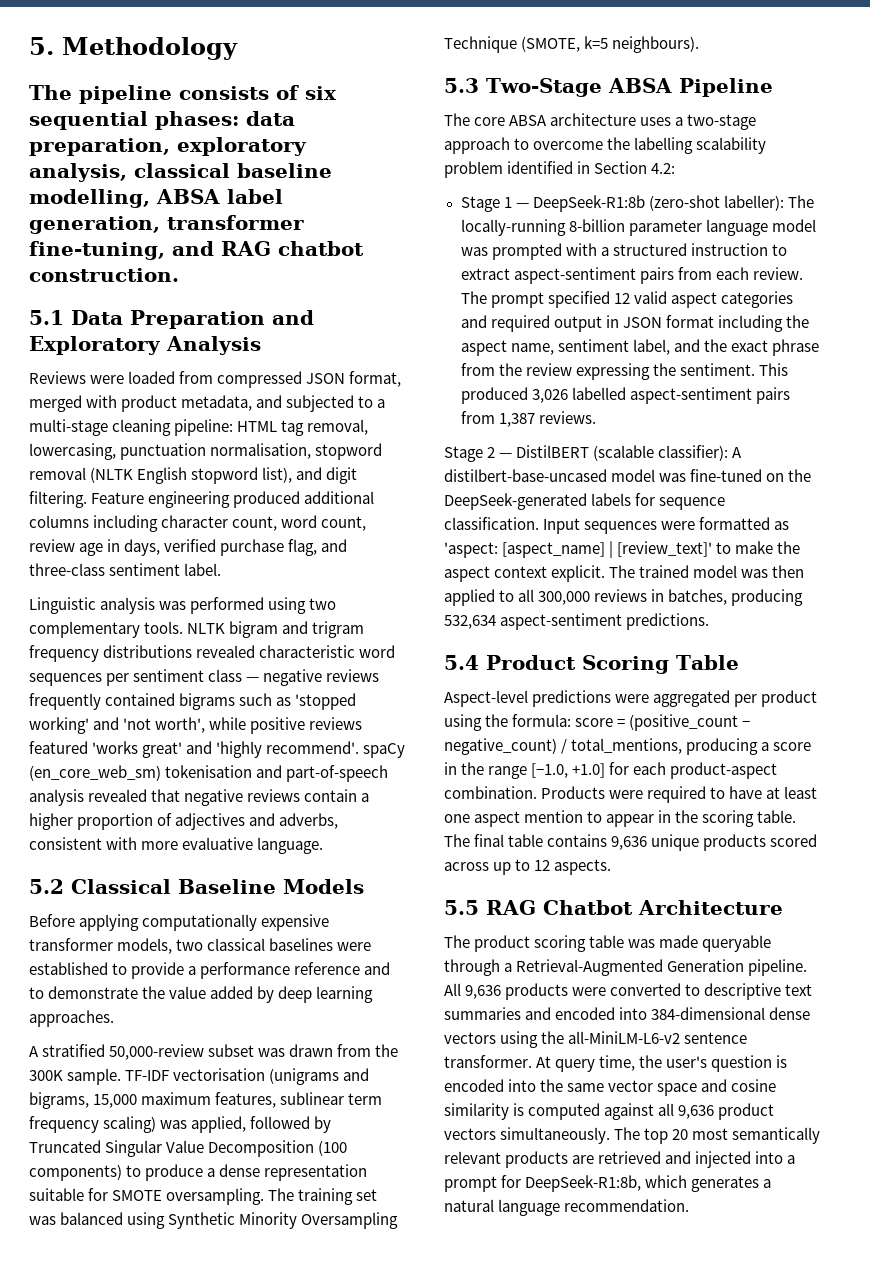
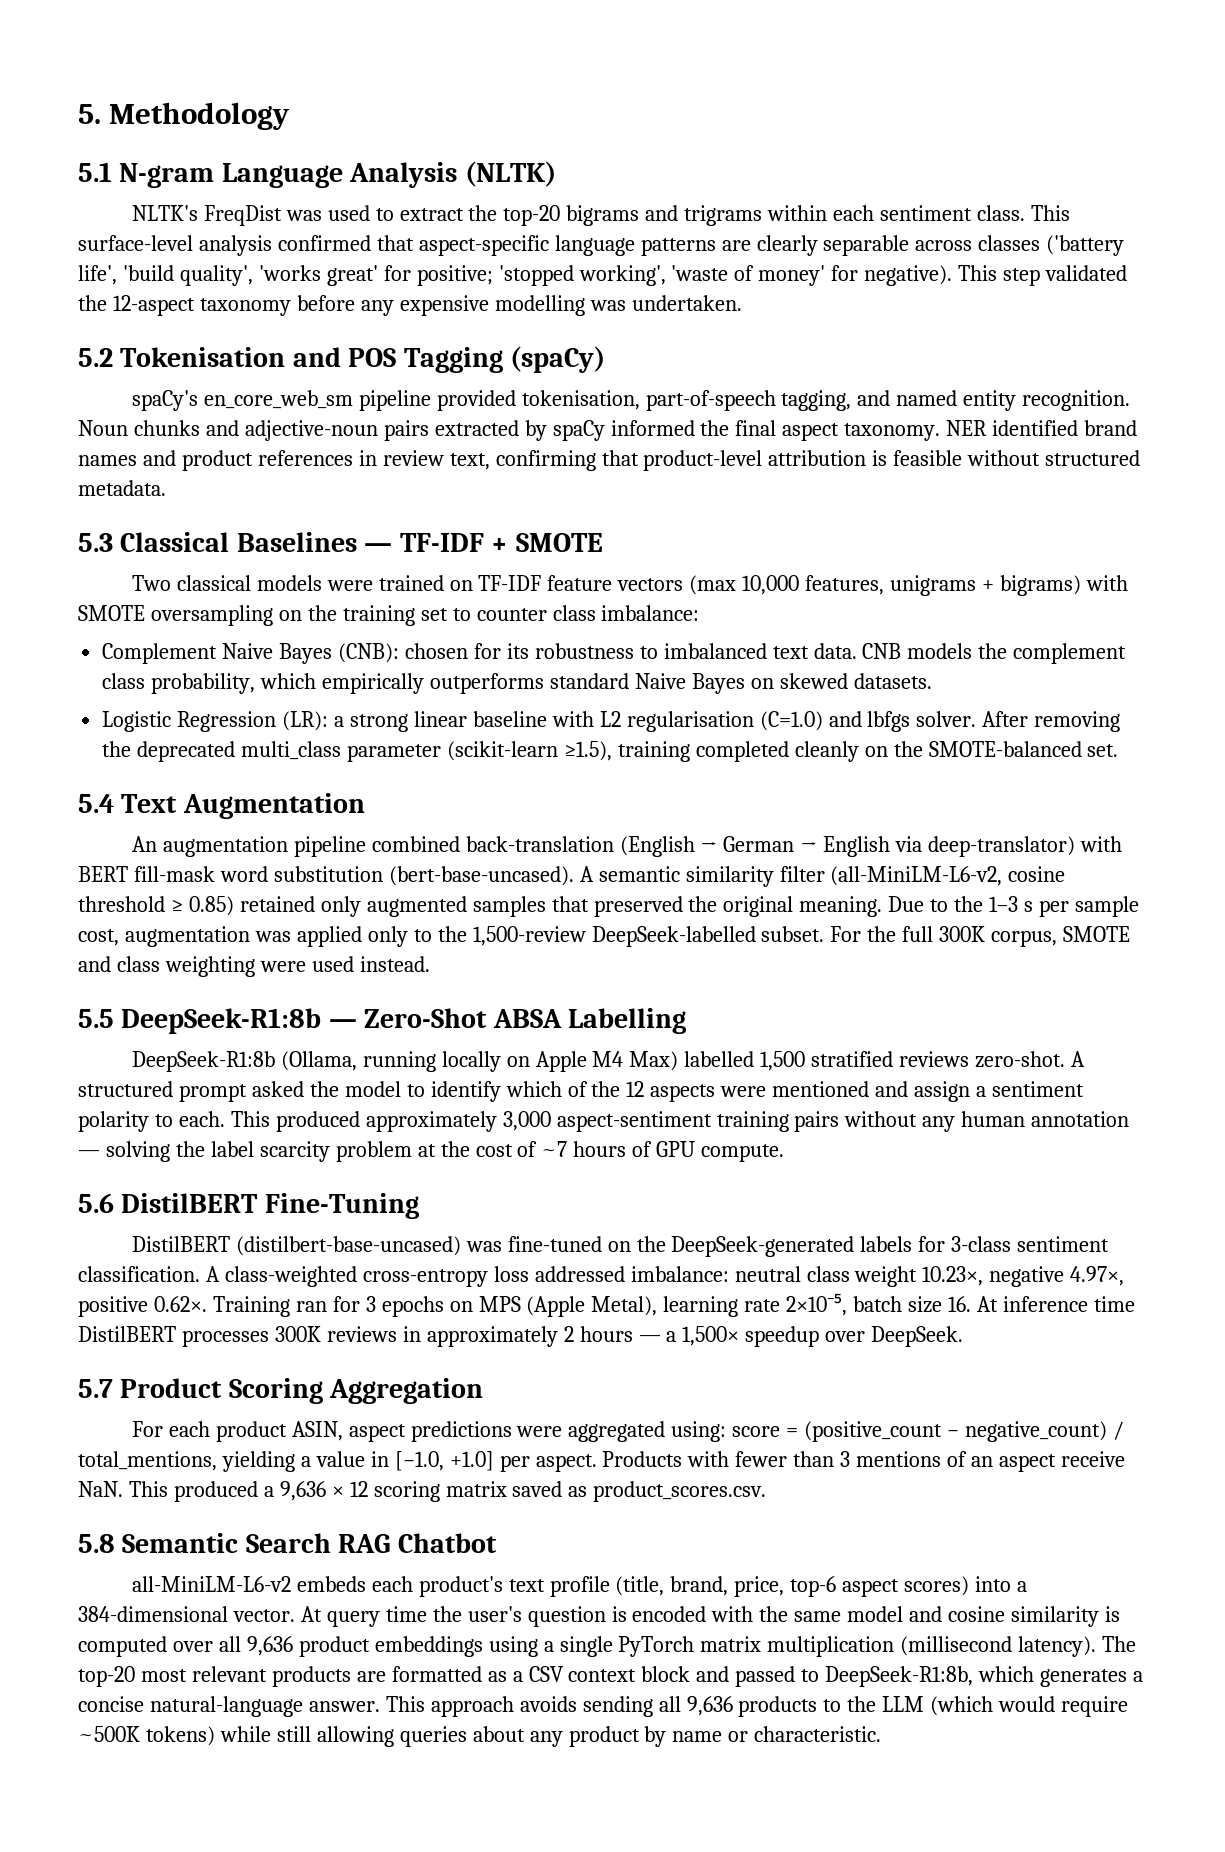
[29,85,337,104] [29,111,295,130] [29,137,307,156] [29,163,332,182] [29,189,283,208] [29,215,304,234] [29,241,364,260] [29,268,179,282] [29,310,314,329] [29,336,261,355] [29,371,402,388] [29,395,386,412] [29,419,369,436] [29,443,383,460] [29,467,358,484] [29,491,375,508] [29,515,367,532] [29,539,348,556] [29,563,222,576] [29,597,337,614] [29,621,365,638] [29,645,396,662] [29,669,380,686] [29,693,357,710] [29,717,363,734] [29,741,406,758] [29,765,389,782] [29,789,370,806] [29,813,339,830] [29,837,324,854] [29,879,364,894] [29,914,330,931] [29,938,372,954] [29,962,391,979] [29,986,374,1003] [29,1010,114,1027] [29,1044,399,1060] [29,1068,370,1085] [29,1092,383,1109] [29,1116,332,1133] [29,1140,348,1157] [29,1164,368,1181] [29,1188,378,1205] [29,1212,399,1229] [444,36,700,53] [444,78,773,97] [444,113,757,130] [444,137,767,154] [444,161,676,178] [460,195,814,212] [460,219,816,236] [460,243,787,260] [460,267,803,284] [460,291,793,308] [460,315,809,332] [460,339,819,356] [460,363,788,380] [460,387,790,404] [460,411,596,427] [444,445,743,462] [444,469,656,482] The pipeline consists of six sequential phases: data preparation, exploratory analysis, classical baseline modelling, ABSA label generation, transformer fine-tuning, and RAG chatbot construction. // 5.1 Data Preparation and Exploratory Analysis // Reviews were loaded from compressed JSON format, merged with product metadata, and subjected to a multi-stage cleaning pipeline: HTML tag removal, lowercasing, punctuation normalisation, stopword removal (NLTK English stopword list), and digit filtering. Feature engineering produced additional columns including character count, word count, review age in days, verified purchase flag, and three-class sentiment label. // Linguistic analysis was performed using two complementary tools. NLTK bigram and trigram frequency distributions revealed characteristic word sequences per sentiment class — negative reviews frequently contained bigrams such as 'stopped working' and 'not worth', while positive reviews featured 'works great' and 'highly recommend'. spaCy (en_core_web_sm) tokenisation and part-of-speech analysis revealed that negative reviews contain a higher proportion of adjectives and adverbs, consistent with more evaluative language. // 5.2 Classical Baseline Models // Before applying computationally expensive transformer models, two classical baselines were established to provide a performance reference and to demonstrate the value added by deep learning approaches. // A stratified 50,000-review subset was drawn from the 300K sample. TF-IDF vectorisation (unigrams and bigrams, 15,000 maximum features, sublinear term frequency scaling) was applied, followed by Truncated Singular Value Decomposition (100 components) to produce a dense representation suitable for SMOTE oversampling. The training set was balanced using Synthetic Minority Oversampling Technique (SMOTE, k=5 neighbours). // 5.3 Two-Stage ABSA Pipeline // The core ABSA architecture uses a two-stage approach to overcome the labelling scalability problem identified in Section 4.2: // Stage 1 — DeepSeek-R1:8b (zero-shot labeller): The locally-running 8-billion parameter language model was prompted with a structured instruction to extract aspect-sentiment pairs from each review. The prompt specified 12 valid aspect categories and required output in JSON format including the aspect name, sentiment label, and the exact phrase from the review expressing the sentiment. This produced 3,026 labelled aspect-sentiment pairs from 1,387 reviews. // Stage 2 — DistilBERT (scalable classifier): A distilbert-base-uncased model -> [78,161,556,188] [131,205,1070,226] [78,235,1125,256] [78,265,1128,286] [78,295,742,316] [78,346,606,373] [131,390,1131,411] [78,420,1138,441] [78,450,1141,471] [78,480,166,496] [78,532,603,552] [131,575,1128,596] [78,605,700,626] [102,643,1127,664] [102,673,932,694] [102,711,1121,732] [102,741,1119,762] [78,793,365,819] [131,836,1123,857] [78,866,1066,887] [78,896,1139,917] [78,926,1131,947] [78,956,430,977] [78,1008,687,1034] [131,1051,1086,1072] [78,1081,1084,1102] [78,1111,1130,1132] [78,1141,785,1162] [78,1193,419,1219] [131,1236,461,1256] 5.1 N-gram Language Analysis (NLTK) // NLTK's FreqDist was used to extract the top-20 bigrams and trigrams within each sentiment class. This surface-level analysis confirmed that aspect-specific language patterns are clearly separable across classes ('battery life', 'build quality', 'works great' for positive; 'stopped working', 'waste of money' for negative). This step validated the 12-aspect taxonomy before any expensive modelling was undertaken. // 5.2 Tokenisation and POS Tagging (spaCy) // spaCy's en_core_web_sm pipeline provided tokenisation, part-of-speech tagging, and named entity recognition. Noun chunks and adjective-noun pairs extracted by spaCy informed the final aspect taxonomy. NER identified brand names and product references in review text, confirming that product-level attribution is feasible without structured metadata. // 5.3 Classical Baselines — TF-IDF + SMOTE // Two classical models were trained on TF-IDF feature vectors (max 10,000 features, unigrams + bigrams) with SMOTE oversampling on the training set to counter class imbalance: // Complement Naive Bayes (CNB): chosen for its robustness to imbalanced text data. CNB models the complement class probability, which empirically outperforms standard Naive Bayes on skewed datasets. // Logistic Regression (LR): a strong linear baseline with L2 regularisation (C=1.0) and lbfgs solver. After removing the deprecated multi_class parameter (scikit-learn ≥1.5), training completed cleanly on the SMOTE-balanced set. // 5.4 Text Augmentation // An augmentation pipeline combined back-translation (English → German → English via deep-translator) with BERT fill-mask word substitution (bert-base-uncased). A semantic similarity filter (all-MiniLM-L6-v2, cosine threshold ≥ 0.85) retained only augmented samples that preserved the original meaning. Due to the 1–3 s per sample cost, augmentation was applied only to the 1,500-review DeepSeek-labelled subset. For the full 300K corpus, SMOTE and class weighting were used instead. // 5.5 DeepSeek-R1:8b — Zero-Shot ABSA Labelling // DeepSeek-R1:8b (Ollama, running locally on Apple M4 Max) labelled 1,500 stratified reviews zero-shot. A structured prompt asked the model to identify which of the 12 aspects were mentioned and assign a sentiment polarity to each. This produced approximately 3,000 aspect-sentiment training pairs without any human annotation — solving the label scarcity problem at the cost of ~7 hours of GPU compute. // 5.6 DistilBERT Fine-Tuning // DistilBERT (distilbert-base-uncased)
[659,497,726,510] [444,517,790,534] [444,541,801,558] [444,565,805,582] [444,589,804,606] [444,613,710,630] [444,655,739,674] [444,690,818,707] [444,714,572,731] sequence classification. Input sequences were formatted as 'aspect: [aspect_name] | [review_text]' to make the aspect context explicit. The trained model was then applied to all 300,000 reviews in batches, producing 532,634 aspect-sentiment predictions. // 5.4 Product Scoring Table // Aspect-level predictions were aggregated per product using the formula: -> [951,1236,1110,1252] [78,1266,1125,1287] [78,1293,1135,1317] [78,1326,964,1347] [78,1378,484,1404] [131,1421,727,1442] 3-class sentiment classification. A class-weighted cross-entropy loss addressed imbalance: neutral class weight 10.23×, negative 4.97×, positive 0.62×. Training ran for 3 epochs on MPS (Apple Metal), learning rate 2×10⁻⁵, batch size 16. At inference time DistilBERT processes 300K reviews in approximately 2 hours — a 1,500× speedup over DeepSeek. // 5.7 Product Scoring Aggregation // For each product ASIN, aspect predictions were aggregated using:
[686,738,812,755] [444,762,778,779] [444,786,818,803] [444,810,797,827] [444,834,818,851] [444,859,612,875] [444,900,783,915] [444,935,772,952] [444,959,808,976] [444,983,813,1000] [444,1007,811,1020] [444,1031,748,1048] [444,1055,532,1068] producing a score in the range [−1.0, +1.0] for each product-aspect combination. Products were required to have at least one aspect mention to appear in the scoring table. The final table contains 9,636 unique products scored across up to 12 aspects. // 5.5 RAG Chatbot Architecture // The product scoring table was made queryable through a Retrieval-Augmented Generation pipeline. All 9,636 products were converted to descriptive text summaries and encoded into 384-dimensional dense vectors using the all-MiniLM-L6-v2 sentence transformer. -> [221,1451,1125,1472] [78,1481,767,1502] [78,1533,497,1553] [131,1576,1028,1597] [78,1606,295,1622] yielding a value in [−1.0, +1.0] per aspect. Products with fewer than 3 mentions of an aspect receive NaN. This produced a 9,636 × 12 scoring matrix saved as product_scores.csv. // 5.8 Semantic Search RAG Chatbot // all-MiniLM-L6-v2 embeds each product's text profile (title, brand, price, top-6 aspect scores) into a 384-dimensional vector.
[599,1055,636,1071] time, -> [385,1606,427,1622] time
[508,1079,537,1092] into -> [711,1606,754,1622] with
[608,1080,698,1096] vector space -> [847,1606,904,1622] model
[604,1103,655,1120] against -> [172,1641,213,1652] over
[444,1127,821,1144] [444,1151,796,1168] [444,1175,772,1192] [444,1199,690,1216] vectors simultaneously. The top 20 most semantically relevant products are retrieved and injected into a prompt for DeepSeek-R1:8b, which generates a natural language recommendation. -> [374,1636,1137,1657] [78,1666,1143,1687] [78,1696,1129,1717] [78,1726,882,1747] embeddings using a single PyTorch matrix multiplication (millisecond latency). The top-20 most relevant products are formatted as a CSV context block and passed to DeepSeek-R1:8b, which generates a concise natural-language answer. This approach avoids sending all 9,636 products to the LLM (which would require ~500K tokens) while still allowing queries about any product by name or characteristic.

